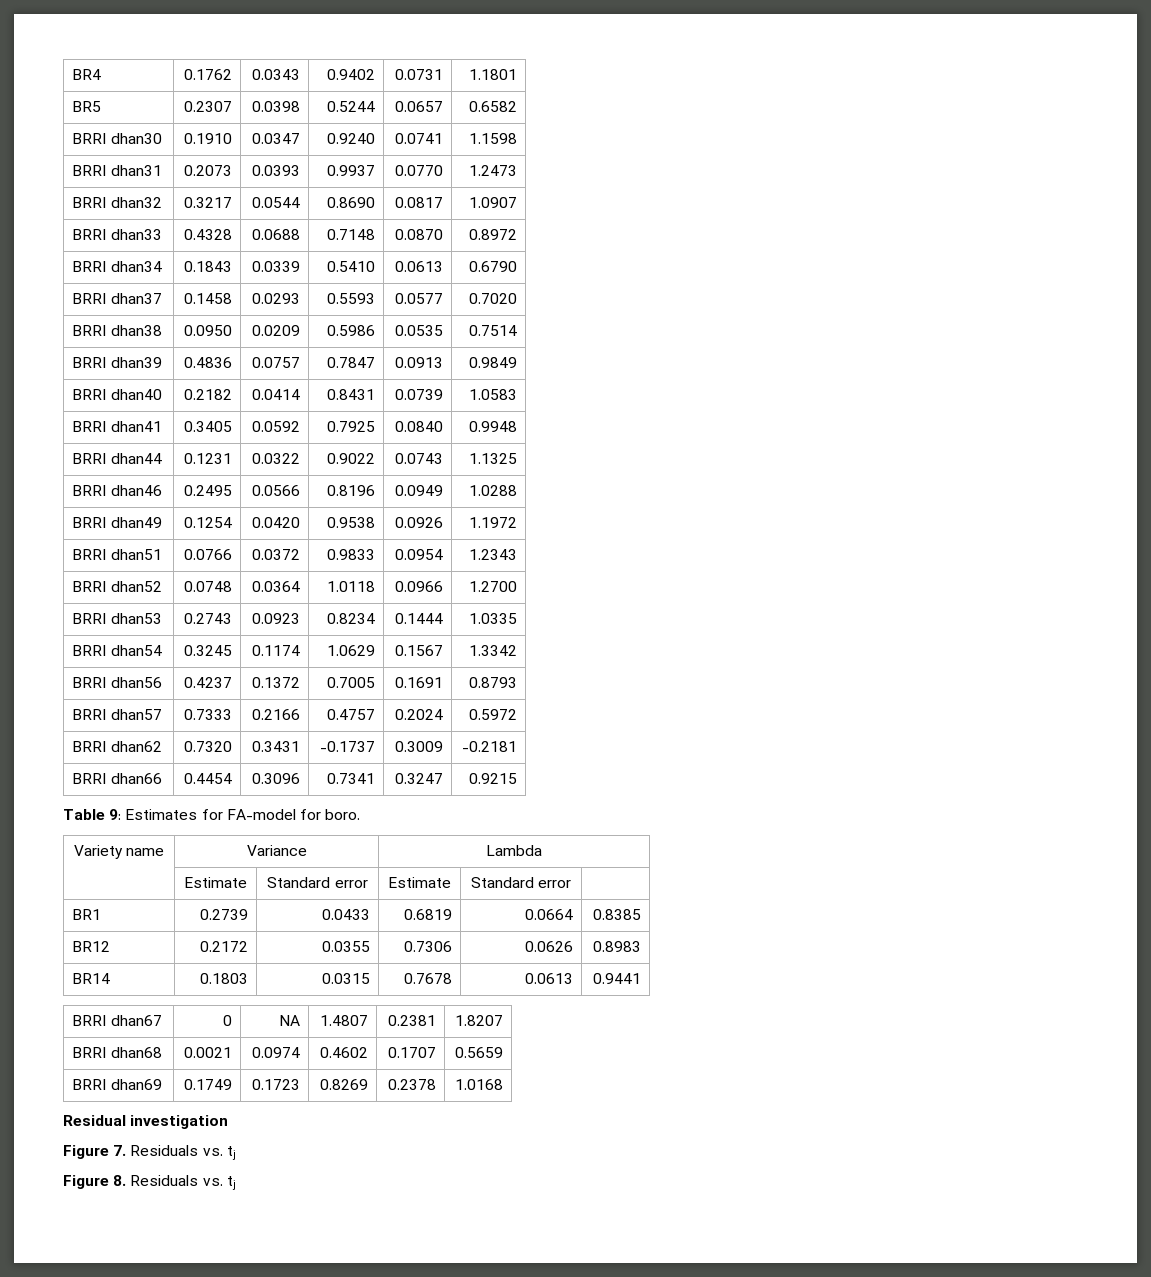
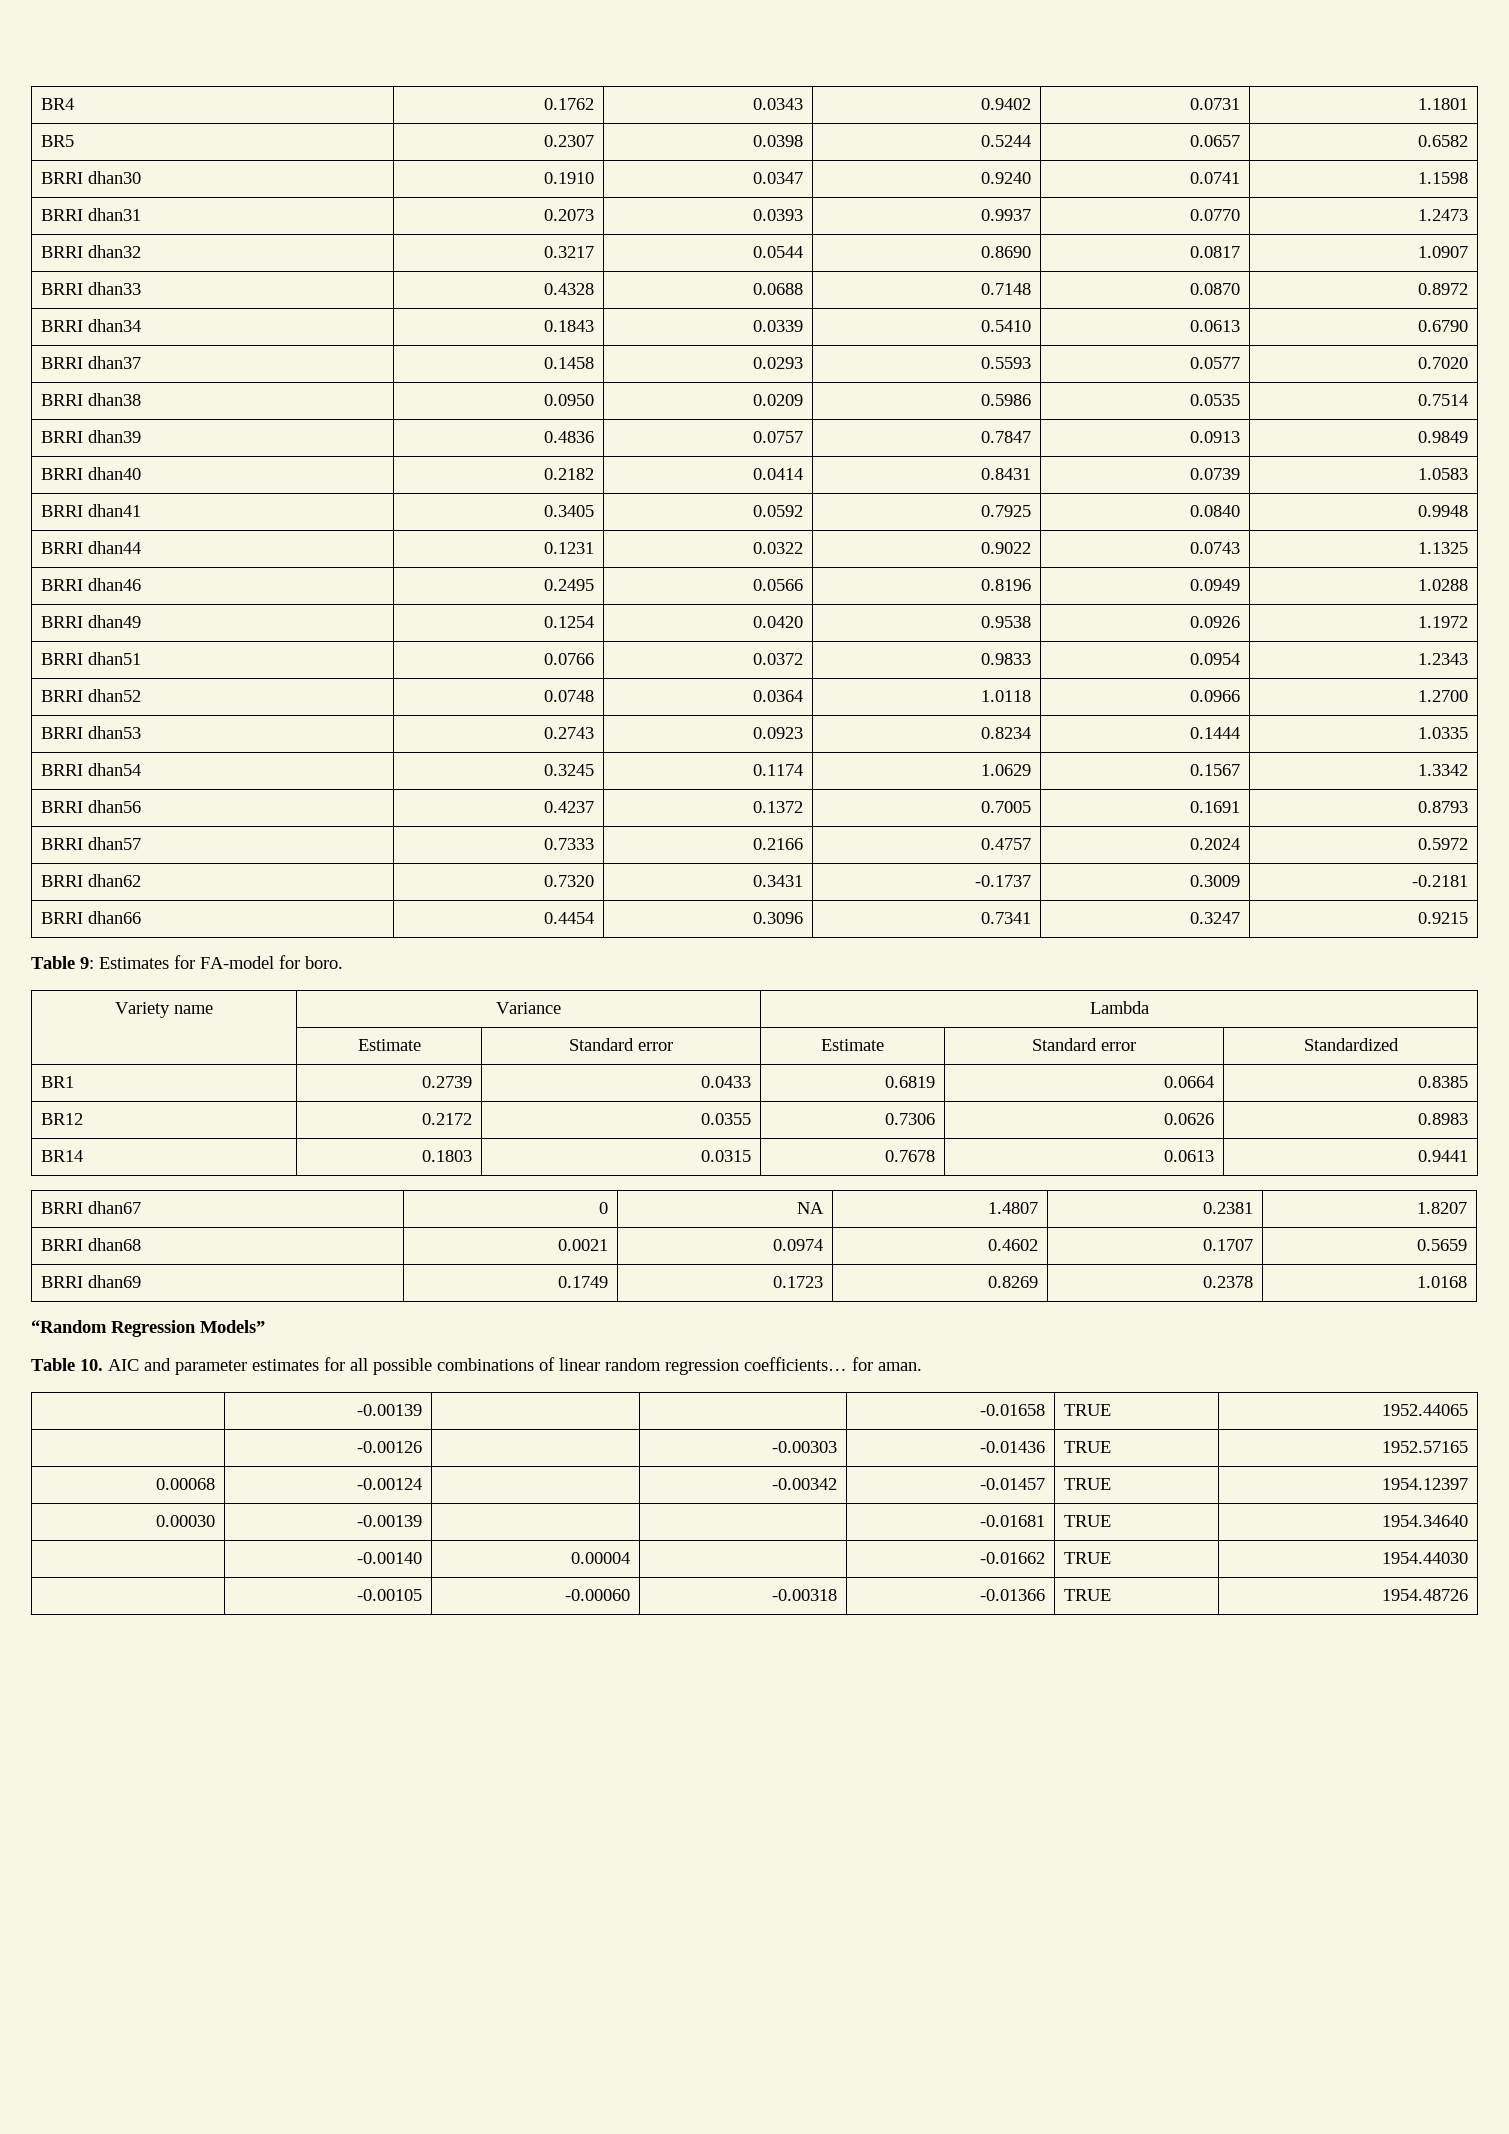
(572, 884) none -> [1303,1038,1399,1051] Standardized
[63,1115,229,1129] [63,1145,236,1160] [63,1175,236,1190] Residual investigation // Figure 7. Residuals vs. tj // Figure 8. Residuals vs. tj -> [31,1320,265,1337] [31,1357,922,1375] [357,1404,423,1416] [980,1404,1046,1416] [1063,1404,1111,1416] [1382,1404,1469,1416] [357,1441,423,1453] [772,1441,838,1453] [980,1441,1046,1453] [1063,1441,1111,1453] [1382,1441,1469,1453] [156,1478,216,1490] [357,1478,423,1490] [772,1478,838,1490] [980,1478,1046,1490] [1063,1478,1111,1490] [1382,1478,1469,1490] [156,1515,216,1527] [357,1515,423,1527] [980,1515,1046,1527] [1063,1515,1111,1527] [1382,1515,1469,1527] [357,1552,423,1564] [571,1552,631,1564] [980,1552,1046,1564] [1063,1552,1111,1564] [1382,1552,1469,1564] [357,1589,423,1601] [565,1589,631,1601] [772,1589,838,1601] [980,1589,1046,1601] [1063,1589,1111,1601] [1382,1589,1469,1601] “Random Regression Models” // Table 10. AIC and parameter estimates for all possible combinations of linear random regression coefficients… for aman. // | -0.00139 | | | -0.01658 | TRUE | 1952.44065 // | -0.00126 | | -0.00303 | -0.01436 | TRUE | 1952.57165 // 0.00068 | -0.00124 | | -0.00342 | -0.01457 | TRUE | 1954.12397 // 0.00030 | -0.00139 | | | -0.01681 | TRUE | 1954.34640 // | -0.00140 | 0.00004 | | -0.01662 | TRUE | 1954.44030 // | -0.00105 | -0.00060 | -0.00318 | -0.01366 | TRUE | 1954.48726

